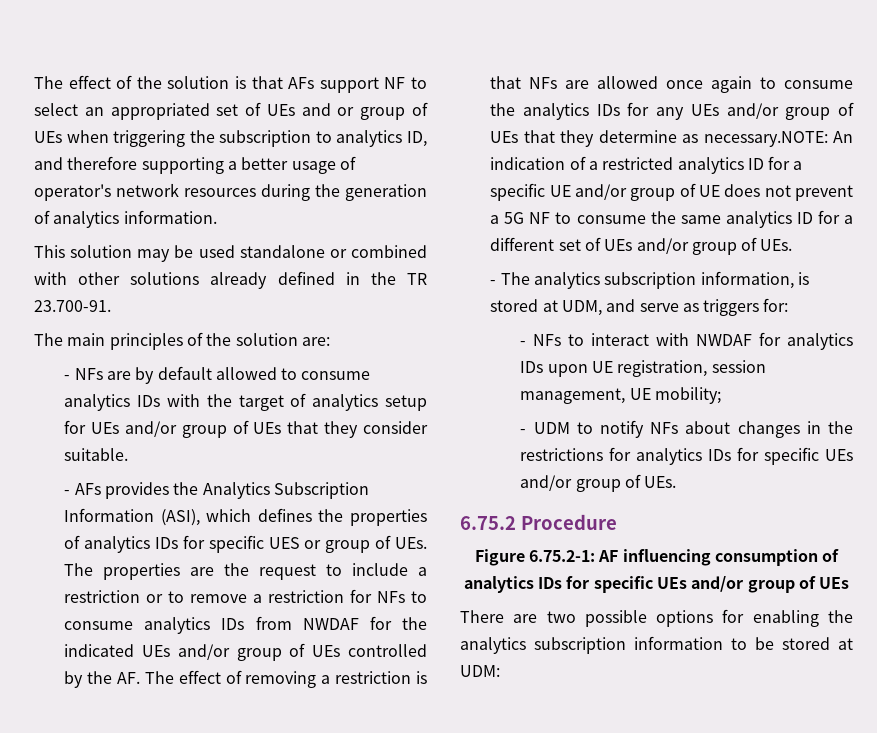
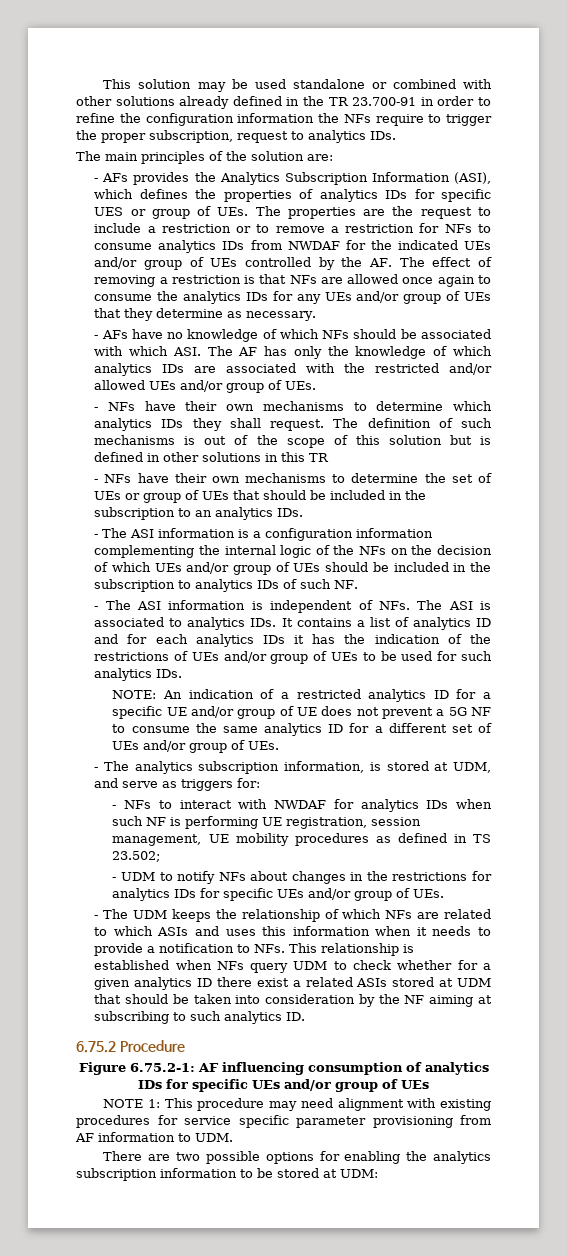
[34,75,427,93] [34,102,428,120] [34,130,427,147] [34,156,356,174] [34,183,427,201] [34,210,217,228] The effect of the solution is that AFs support NF to select an appropriated set of UEs and or group of UEs when triggering the subscription to analytics ID, and therefore supporting a better usage of operator's network resources during the generation of analytics information. // -> (103, 84) none
[34,300,111,312] 23.700-91. -> [352,96,492,106] [76,113,492,126] [76,130,396,143] 23.700-91 in order to refine the configuration information the NFs require to trigger the proper subscription, request to analytics IDs.
[64,366,371,384] [64,393,427,411] [64,420,429,438] [64,448,129,461] // - NFs are by default allowed to consume analytics IDs with the target of analytics setup for UEs and/or group of UEs that they consider suitable. -> (333, 157) none
[703,131,828,147] necessary.NOTE: -> [246,311,317,321] [94,329,491,342] [94,346,492,359] [94,363,492,376] [94,380,317,393] [94,401,492,411] [94,418,492,431] [94,435,491,448] [94,452,330,462] [94,473,493,483] [94,490,427,503] [94,507,304,520] [94,528,434,541] [94,545,493,558] [94,562,491,575] [94,579,359,592] [94,600,492,613] [94,617,491,630] [94,634,492,647] [94,651,493,664] [94,668,183,681] [112,690,157,699] necessary. // - AFs have no knowledge of which NFs should be associated with which ASI. The AF has only the knowledge of which analytics IDs are associated with the restricted and/or allowed UEs and/or group of UEs. // - NFs have their own mechanisms to determine which analytics IDs they shall request. The definition of such mechanisms is out of the scope of this solution but is defined in other solutions in this TR // - NFs have their own mechanisms to determine the set of UEs or group of UEs that should be included in the subscription to an analytics IDs. // - The ASI information is a configuration information complementing the internal logic of the NFs on the decision of which UEs and/or group of UEs should be included in the subscription to analytics IDs of such NF. // - The ASI information is independent of NFs. The ASI is associated to analytics IDs. It contains a list of analytics ID and for each analytics IDs it has the indication of the restrictions of UEs and/or group of UEs to be used for such analytics IDs. // NOTE:
[547,364,588,377] upon -> [456,799,493,809] [112,816,259,829] when such NF is performing
[655,387,722,404] mobility; -> [235,833,491,846] [112,851,161,862] mobility procedures as defined in TS 23.502;
(677, 482) none -> [94,909,492,922] [94,926,491,936] [94,943,415,956] [94,960,492,973] [94,977,492,990] [94,994,492,1007] [94,1011,306,1024] // - The UDM keeps the relationship of which NFs are related to which ASIs and uses this information when it needs to provide a notification to NFs. This relationship is established when NFs query UDM to check whether for a given analytics ID there exist a related ASIs stored at UDM that should be taken into consideration by the NF aiming at subscribing to such analytics ID.
(850, 583) none -> [103,1098,492,1111] [76,1115,491,1128] [75,1132,233,1142] // NOTE 1: This procedure may need alignment with existing procedures for service specific parameter provisioning from AF information to UDM.

